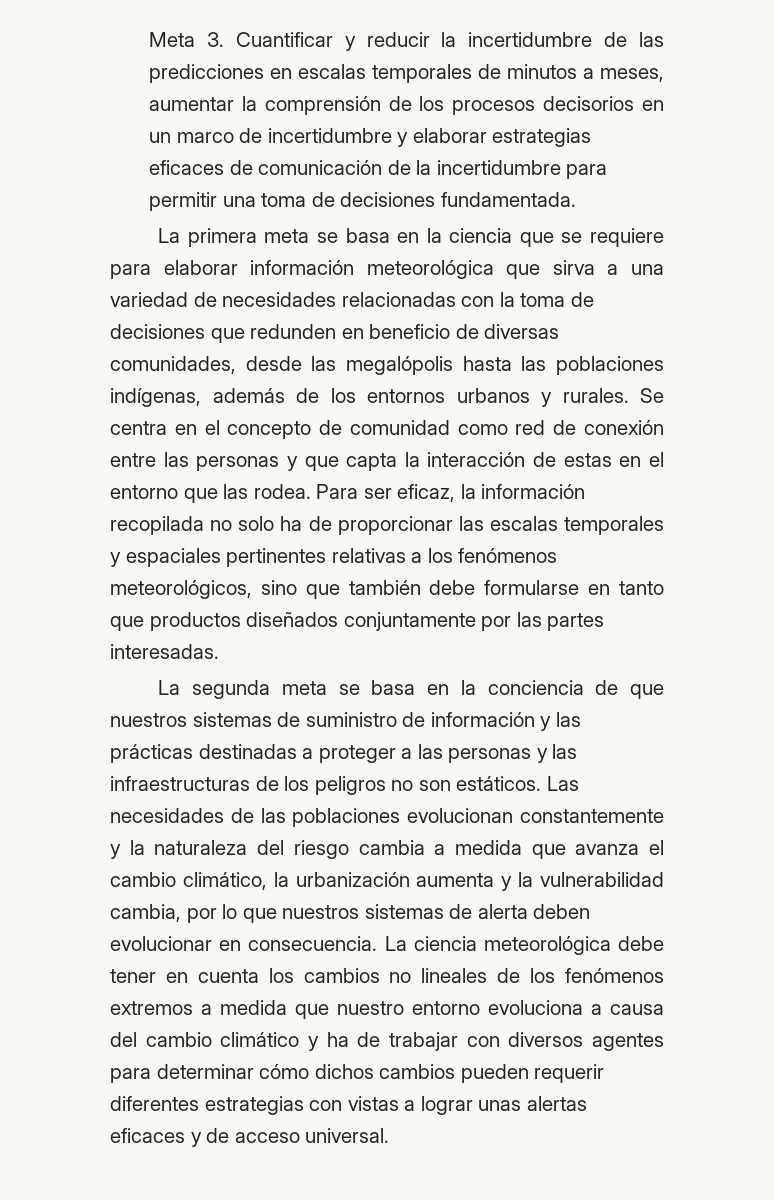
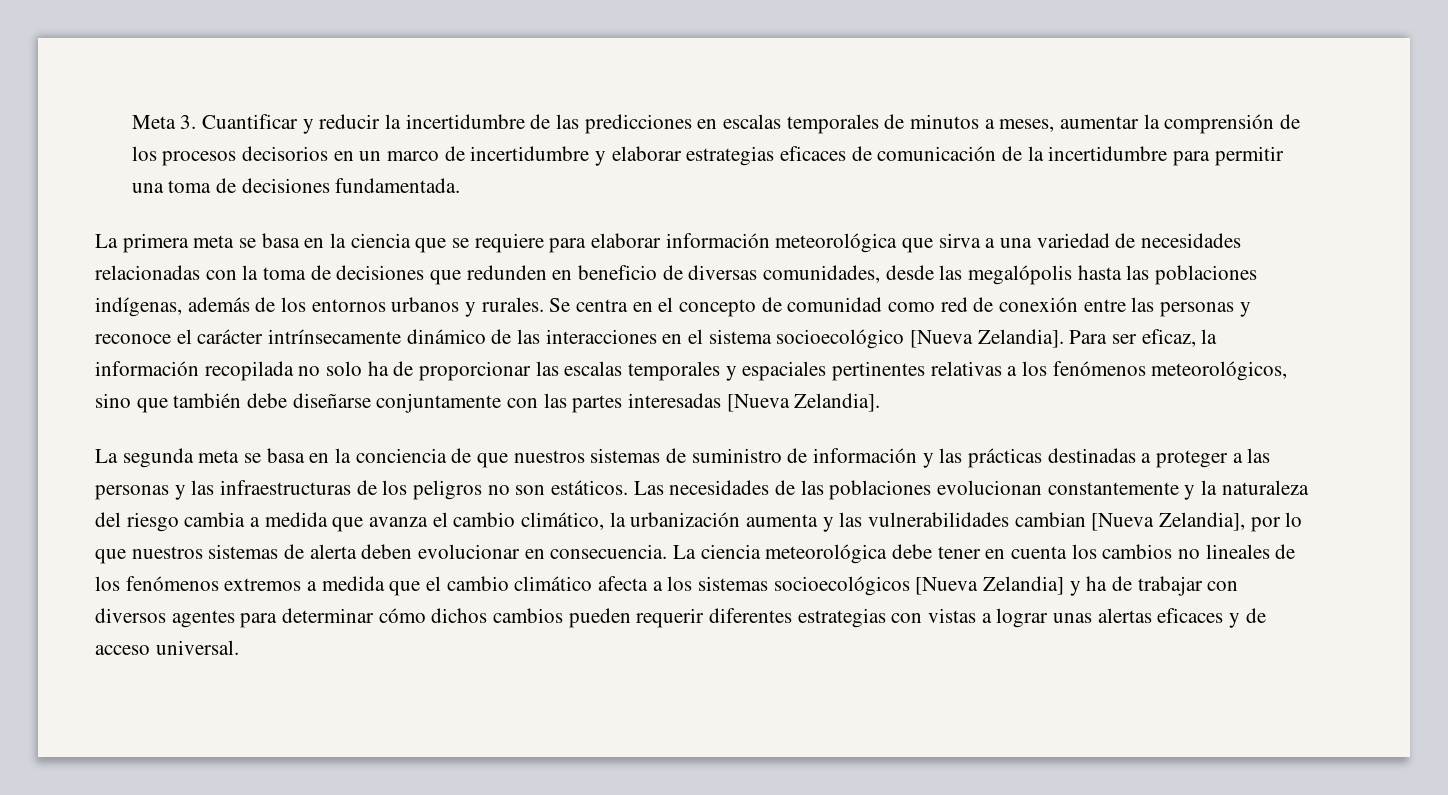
[304,452,664,471] [110,484,311,503] que capta la interacción de estas en el entorno que las rodea. -> [95,329,1064,349] reconoce el carácter intrínsecamente dinámico de las interacciones en el sistema socioecológico [Nueva Zelandia].
[484,580,664,595] [110,612,605,631] [110,644,219,659] formularse en tanto que productos diseñados conjuntamente por las partes interesadas. -> [292,393,881,413] diseñarse conjuntamente con las partes interesadas [Nueva Zelandia].
[518,872,664,887] [110,904,181,922] la vulnerabilidad cambia, -> [839,512,1246,531] las vulnerabilidades cambian [Nueva Zelandia],
[337,1000,664,1015] [110,1032,300,1047] nuestro entorno evoluciona a causa del cambio climático -> [426,576,1065,596] el cambio climático afecta a los sistemas socioecológicos [Nueva Zelandia]

